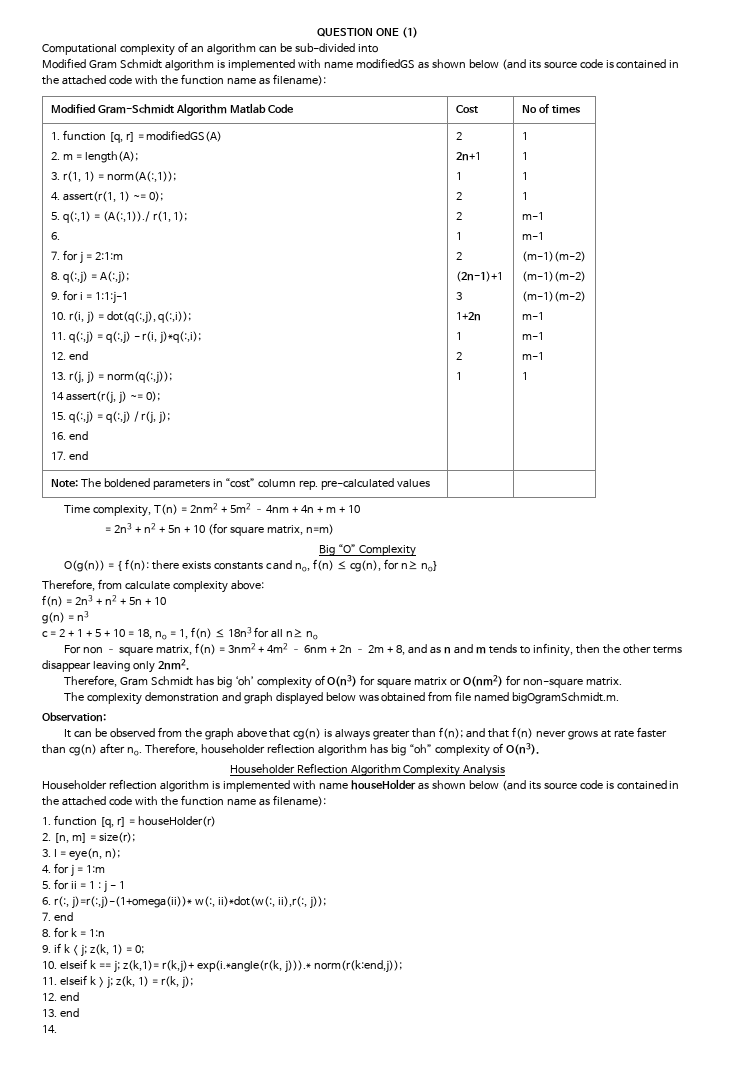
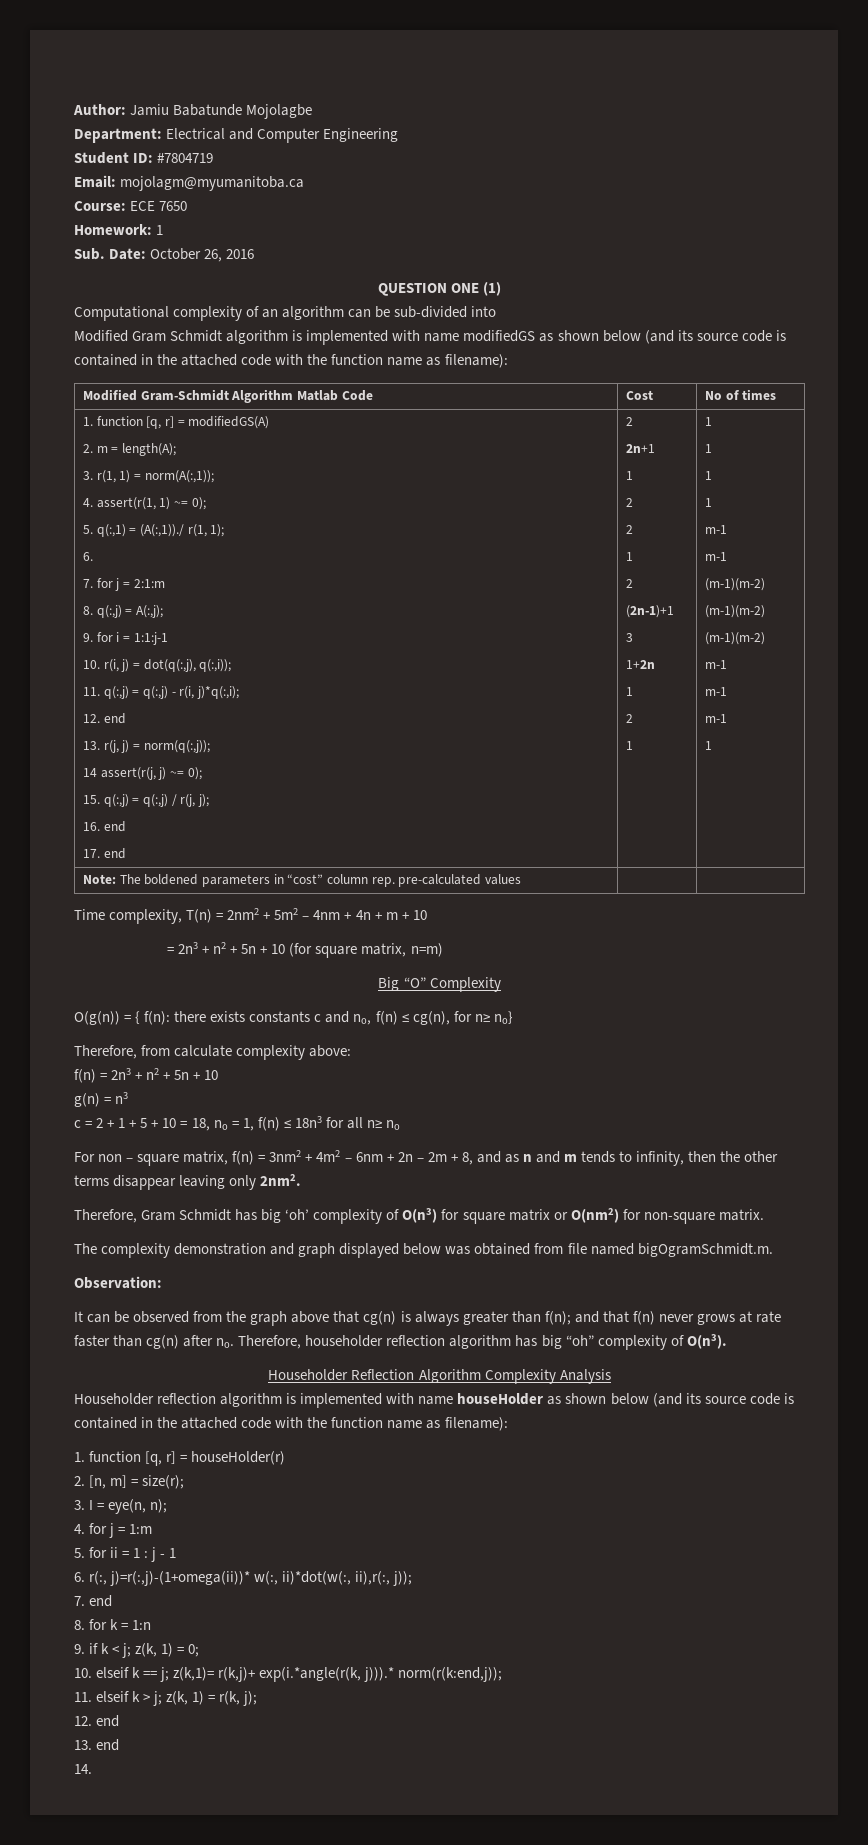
(317, 32) none -> [73,104,313,119] [74,128,399,143] [74,152,214,164] [74,175,305,191] [74,201,188,211] [74,224,164,235] [74,248,255,262] Author: Jamiu Babatunde Mojolagbe // Department: Electrical and Computer Engineering // Student ID: #7804719 // Email: mojolagm@myumanitoba.ca // Course: ECE 7650 // Homework: 1 // Sub. Date: October 26, 2016 //

